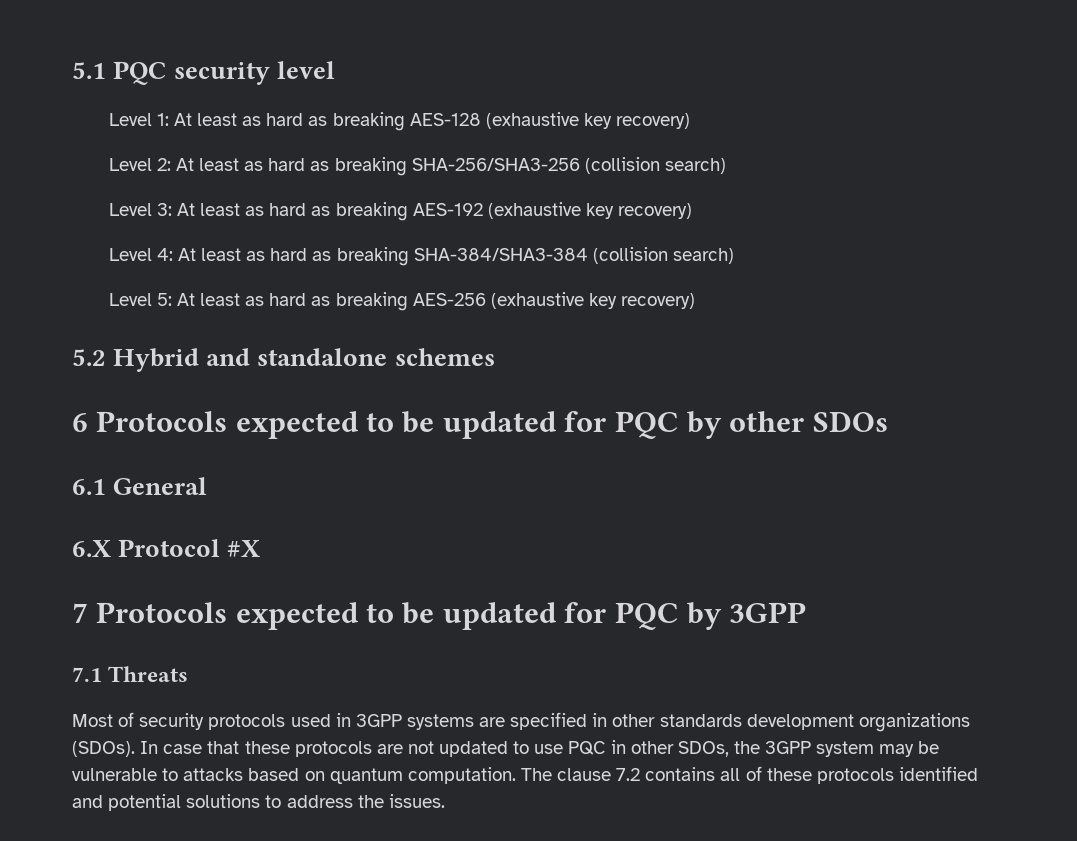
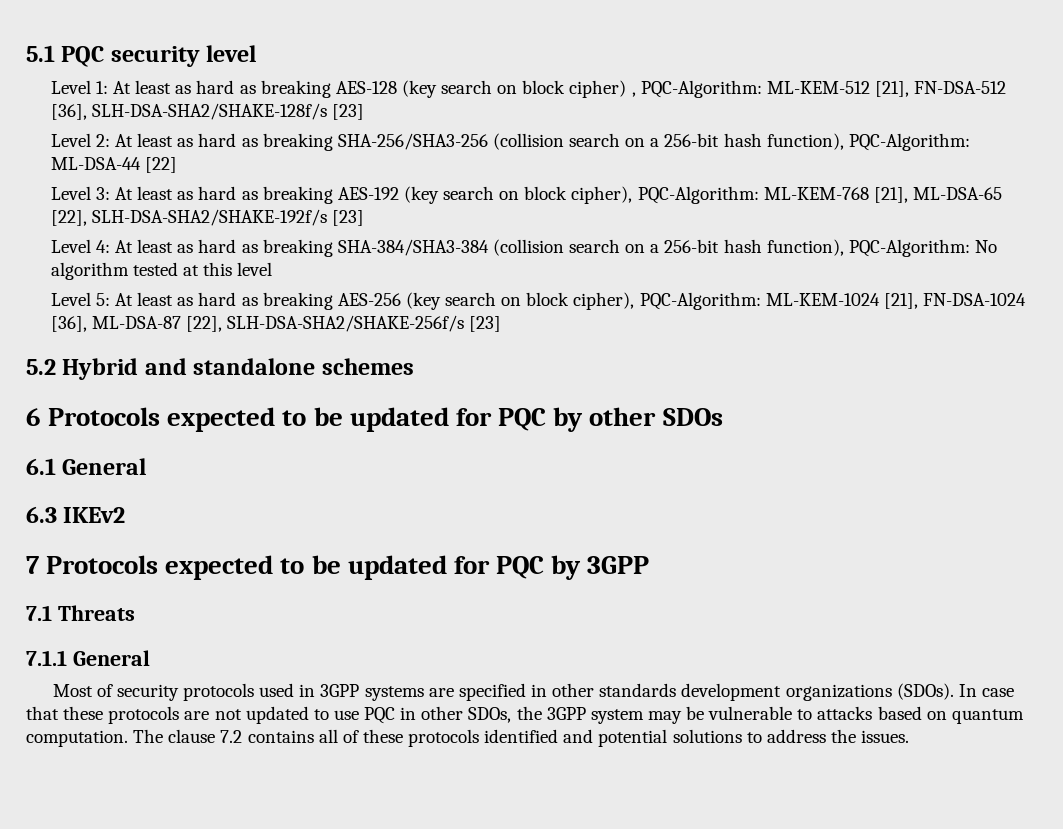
[485,112,691,129] (exhaustive key recovery) -> [401,80,1007,98] [50,103,365,120] (key search on block cipher) , PQC-Algorithm: ML-KEM-512 [21], FN-DSA-512 [36], SLH-DSA-SHA2/SHAKE-128f/s [23]
[664,158,726,174] search) -> [569,133,970,151] [50,157,177,173] search on a 256-bit hash function), PQC-Algorithm: ML-DSA-44 [22]
[487,202,693,219] (exhaustive key recovery) -> [403,186,1002,204] [50,209,365,226] (key search on block cipher), PQC-Algorithm: ML-KEM-768 [21], ML-DSA-65 [22], SLH-DSA-SHA2/SHAKE-192f/s [23]
[672,248,734,264] search) -> [569,239,997,257] [50,262,273,280] search on a 256-bit hash function), PQC-Algorithm: No algorithm tested at this level
[490,292,696,309] (exhaustive key recovery) -> [405,292,1026,310] [50,315,502,332] (key search on block cipher), PQC-Algorithm: ML-KEM-1024 [21], FN-DSA-1024 [36], ML-DSA-87 [22], SLH-DSA-SHA2/SHAKE-256f/s [23]
[72,539,261,557] 6.X Protocol #X -> [26,506,126,523] 6.3 IKEv2
(189, 674) none -> [26,650,150,666] // 7.1.1 General

